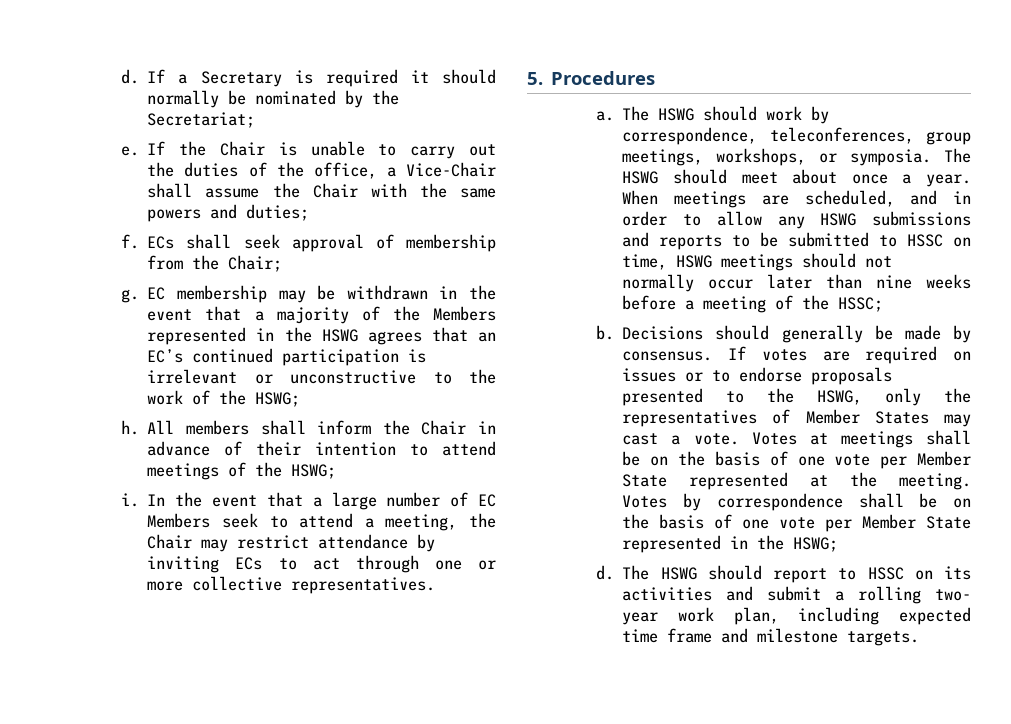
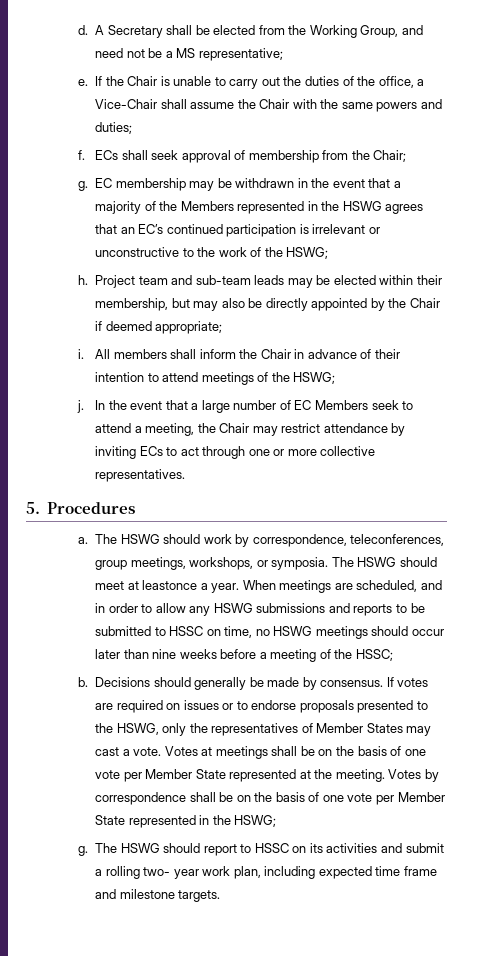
[121,69,496,87] [147,90,400,108] [147,112,256,128] d. If a Secretary is required it should normally be nominated by the Secretariat; -> [78,25,423,38] [95,48,283,61] d. A Secretary shall be elected from the Working Group, and need not be a MS representative;
(140, 427) none -> [95,275,442,288] [95,298,440,311] [95,321,223,334] [78,349,85,359] Project team and sub-team leads may be elected within their membership, but may also be directly appointed by the Chair if deemed appropriate; // i.
[121,493,140,507] i. -> [77,400,85,413] j.
[792,169,888,184] about once -> [127,580,198,590] at leastonce
(668, 262) none -> [255,629,270,636] no
[865,256,893,268] [622,274,695,292] not normally -> (409, 631) none
[596,565,615,580] d. -> [78,846,89,856] g.

